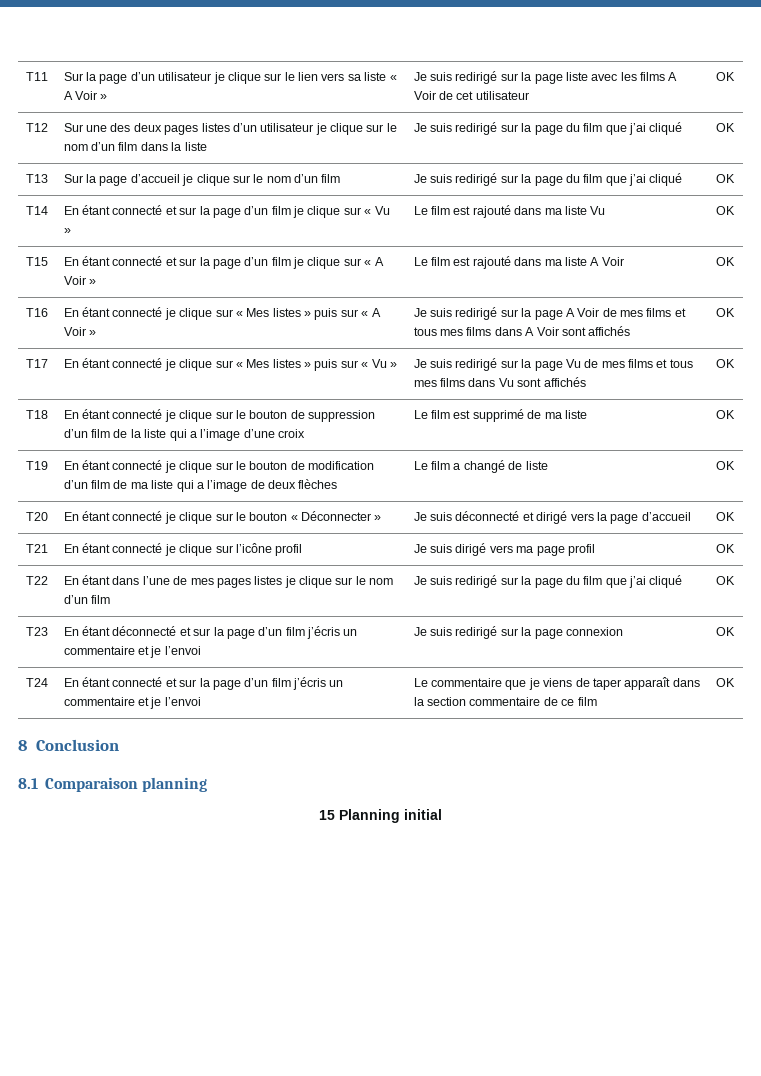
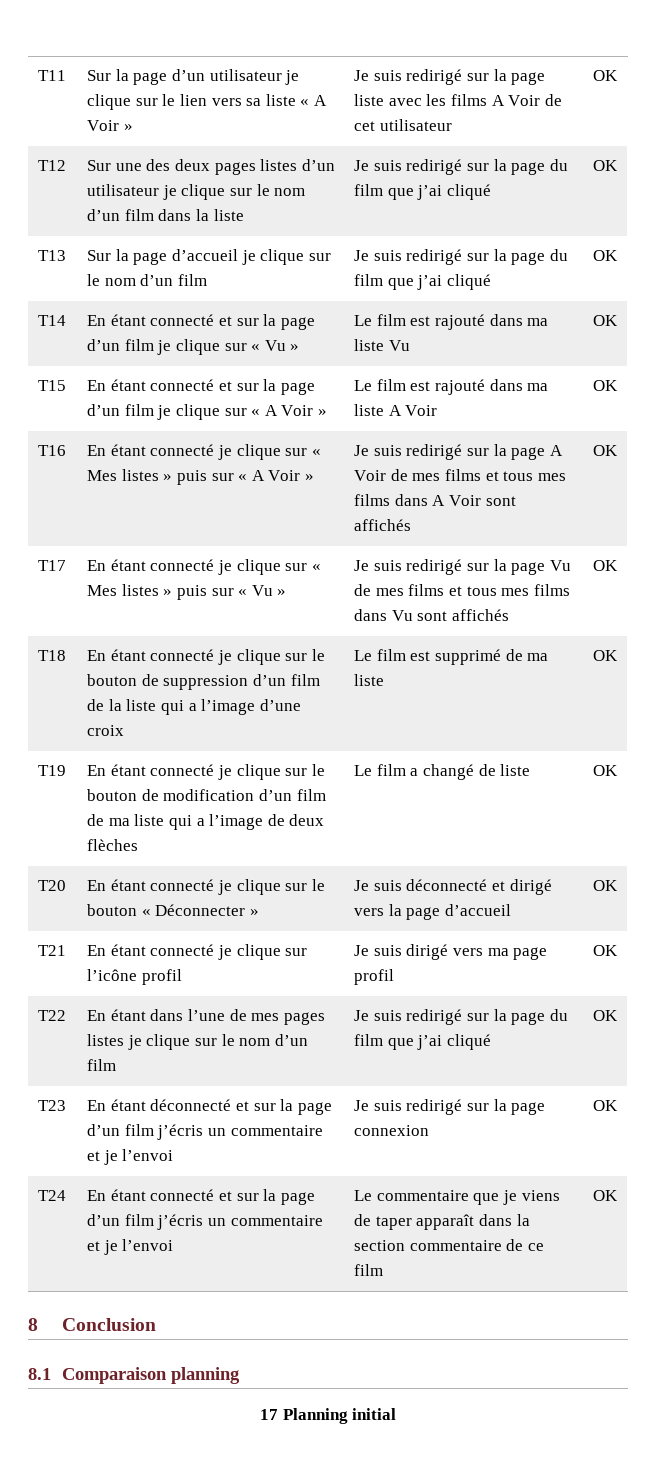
[319,810,335,820] 15 -> [259,1409,278,1420] 17

